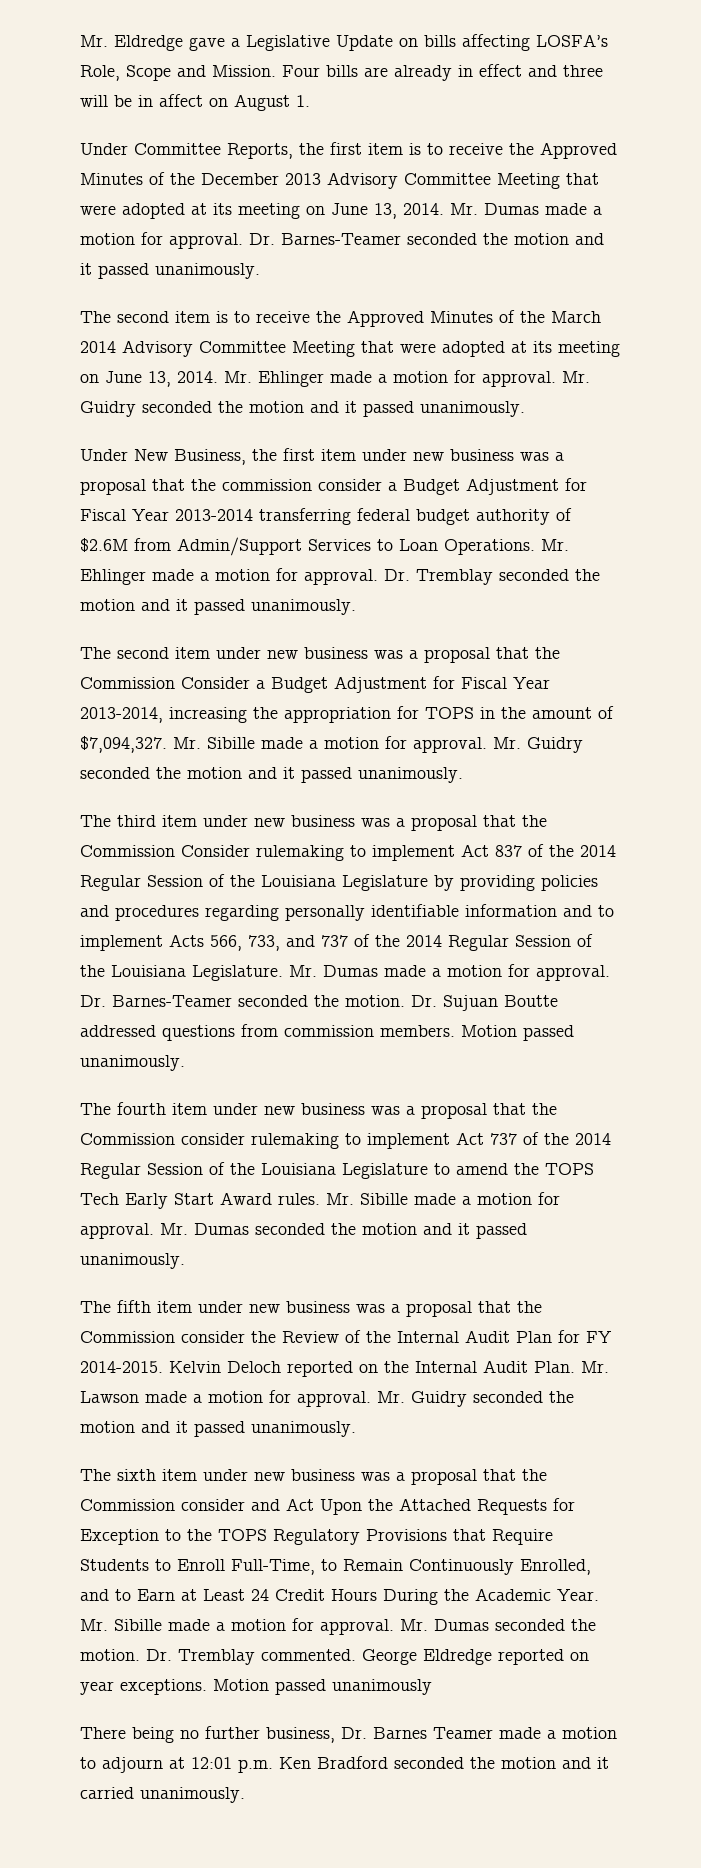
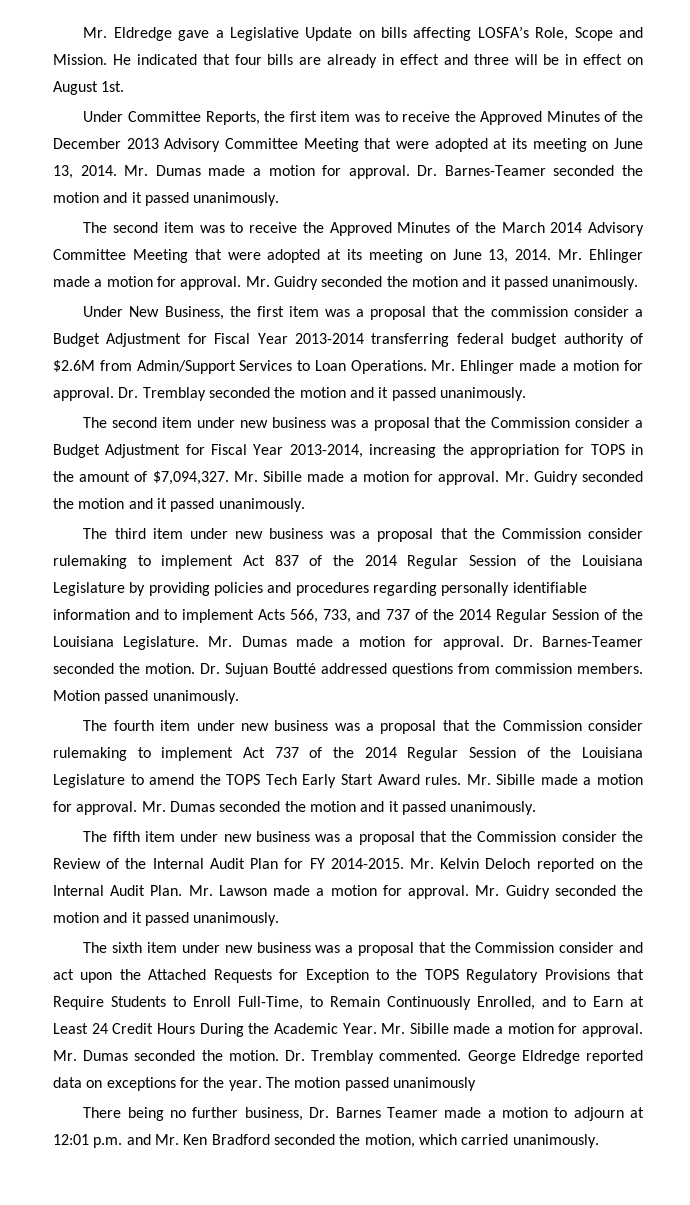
[282,65,320,77] Four -> [112,54,262,65] He indicated that four
[159,94,203,107] affect -> [583,54,623,65] effect
[296,95,310,107] 1. -> [101,81,125,92] 1st.
[409,143,421,155] is -> [354,114,380,122] was
[216,311,228,323] is -> [199,225,225,233] was
[362,449,514,461] under new business -> (319, 311) none
[181,677,250,689] Consider -> [575,417,631,428] consider
[181,845,250,857] Consider -> [587,528,643,539] consider
[504,995,558,1007] Boutte -> [273,663,316,674] Boutté
(163, 1367) none -> [409,858,434,869] Mr.
[286,1498,362,1515] Act Upon -> [53,969,113,983] act upon
[570,1652,589,1661] [80,1679,269,1695] on year exceptions. Motion -> [53,1077,341,1091] data on exceptions for the year. The motion
(273, 1766) none -> [126,1134,179,1145] and Mr.
[501,1757,609,1769] motion and it -> [364,1134,457,1148] motion, which

